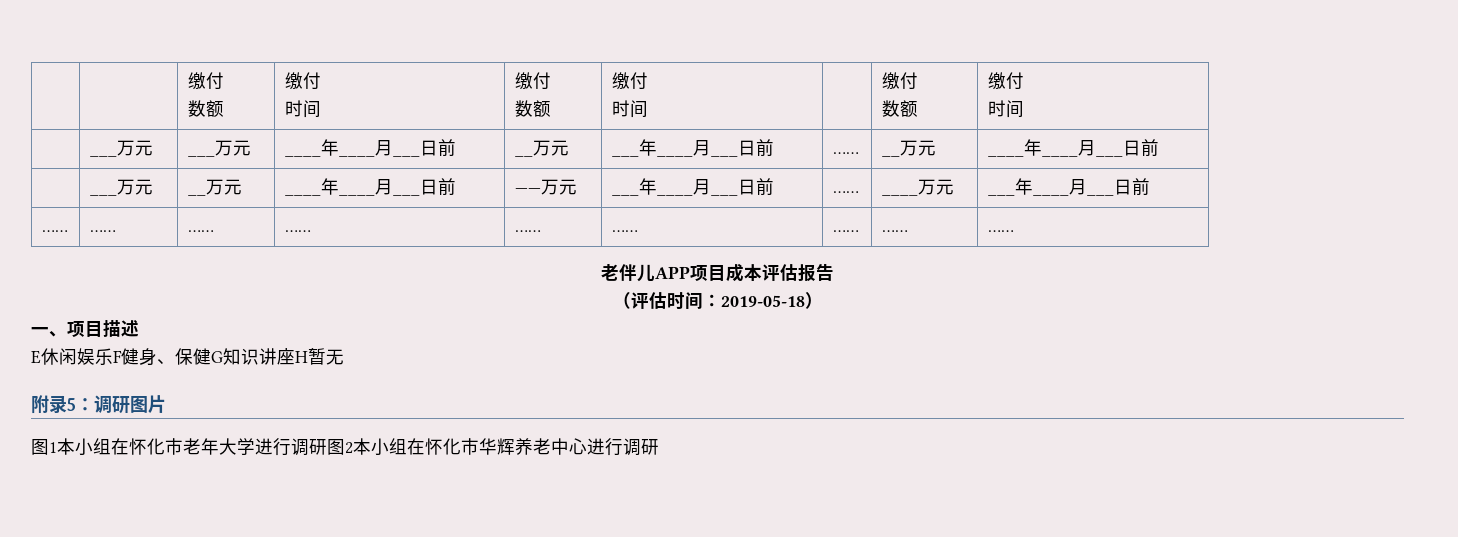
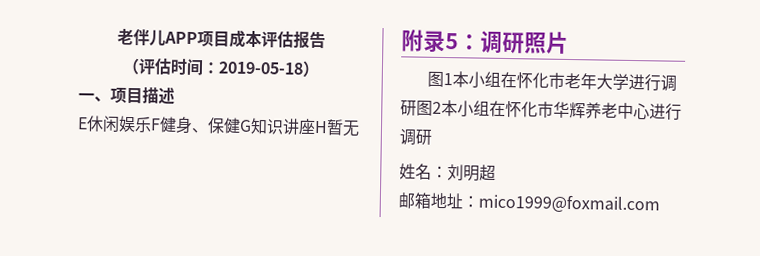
[187,72,224,90] [187,100,224,117] [284,72,321,90] [284,100,321,118] [514,72,551,90] [514,100,551,117] [611,72,648,90] [611,100,648,118] [881,72,918,90] [881,100,918,117] [987,72,1024,90] [987,100,1024,118] [89,140,153,157] [187,140,251,157] [284,139,456,157] [514,140,569,157] [611,139,774,157] [832,152,859,154] [881,140,936,157] [987,139,1159,157] [89,179,153,196] [187,179,242,196] [284,178,456,196] [514,179,577,195] [611,178,774,196] [832,191,859,193] [881,179,954,196] [987,178,1150,196] [41,230,68,232] [89,230,116,232] [187,230,214,232] [284,230,311,232] [514,230,541,232] [611,230,638,232] [832,230,859,232] [881,230,908,232] [987,230,1014,232] | | 缴付 // 数额 | 缴付 // 时间 | 缴付 // 数额 | 缴付 // 时间 | | 缴付 // 数额 | 缴付 // 时间 // | ___万元 | ___万元 | ____年____月___日前 | __万元 | ___年____月___日前 | …… | __万元 | ____年____月___日前 // | ___万元 | __万元 | ____年____月___日前 | ——万元 | ___年____月___日前 | …… | ____万元 | ___年____月___日前 // …… | …… | …… | …… | …… | …… | …… | …… | …… // -> (117, 37) none
[130,396,148,413] 图 -> [524,32,547,54] 照
(659, 447) none -> [399,163,496,182] [398,192,660,214] // 姓名：刘明超 // 邮箱地址：mico1999@foxmail.com

